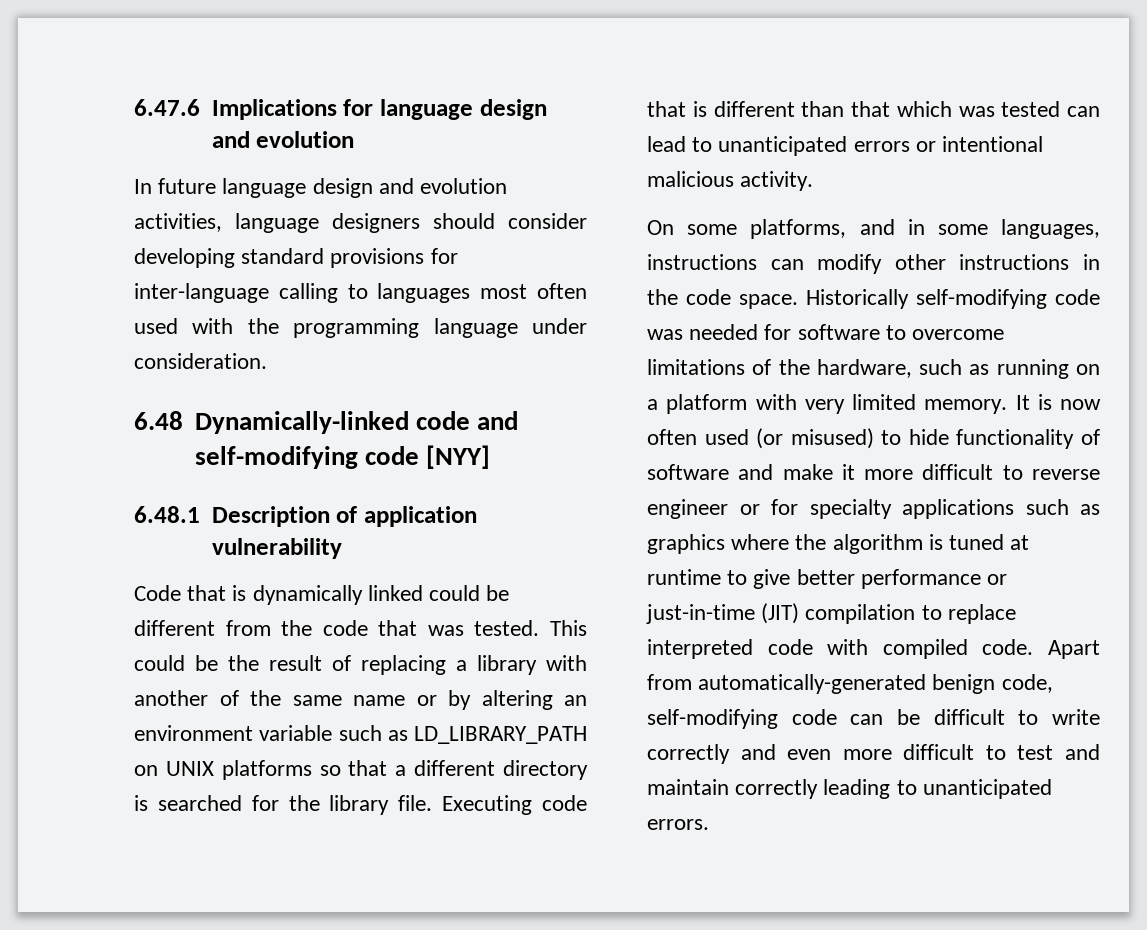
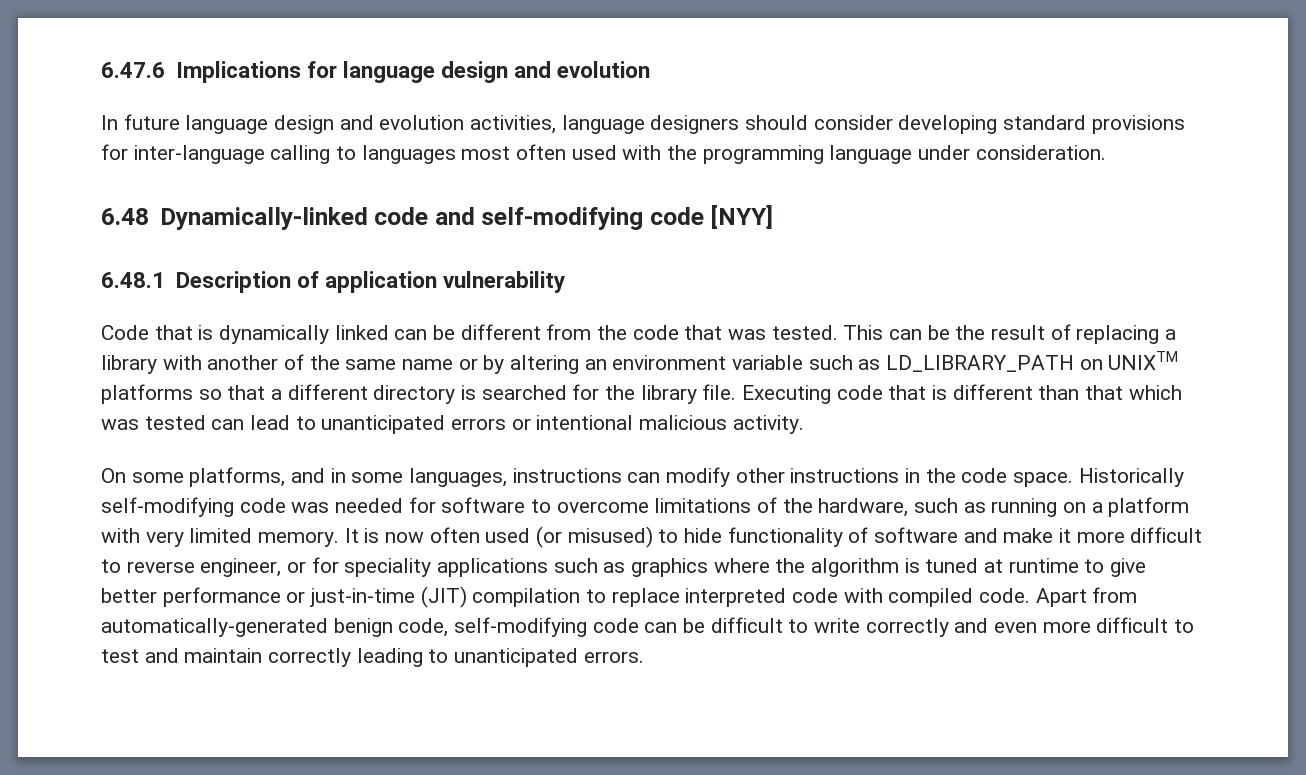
[429,585,481,601] could -> [394,329,428,340] can
[134,655,185,671] could -> [889,329,923,340] can
[165,761,214,776] UNIX -> [1108,351,1179,370] UNIXTM
[647,499,728,519] engineer -> [200,558,282,577] engineer,
[809,499,892,519] specialty -> [344,558,432,577] speciality

